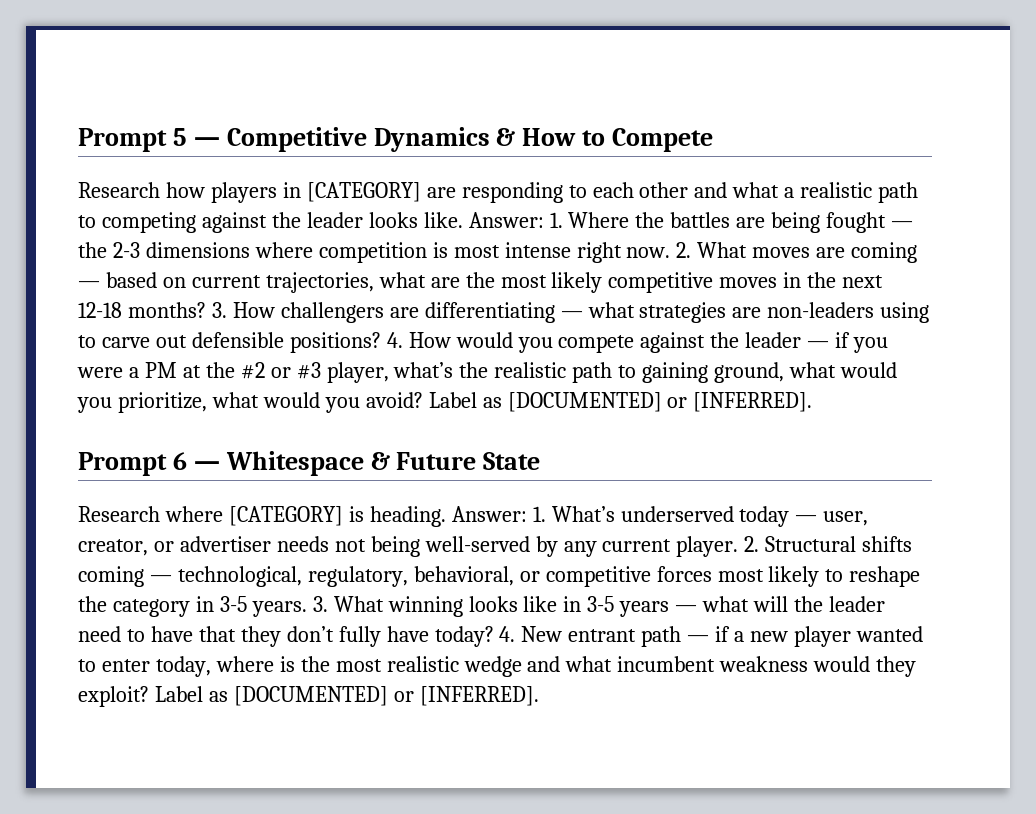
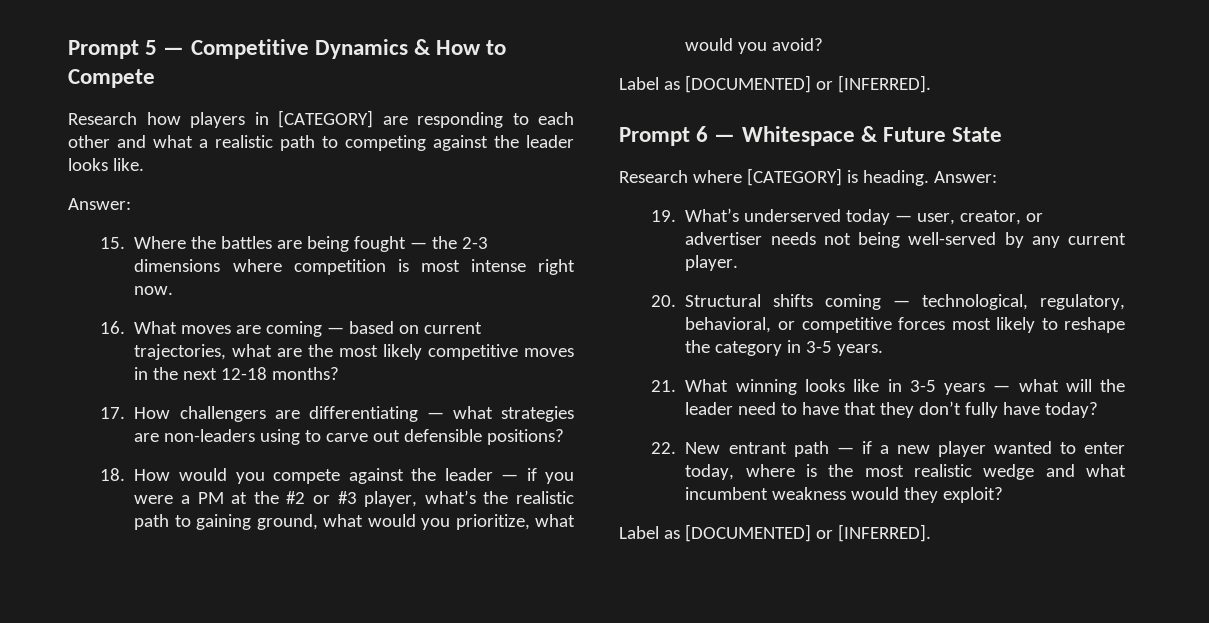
[468,212,563,228] Answer: 1. -> [68,198,131,210] [100,237,126,249] // Answer: // 15.
[676,242,692,258] 2. -> [100,321,126,334] // 16.
[211,302,227,318] 3. -> [100,407,126,419] // 17.
[386,332,403,348] 4. -> [100,468,126,481] // 18.
(423, 400) none -> (824, 44) //
[532,506,546,522] 1. -> [651,210,677,222] // 19.
[744,536,760,552] 2. -> [651,295,677,307] // 20.
[312,596,328,612] 3. -> [651,380,677,392] // 21.
[499,626,516,642] 4. -> [651,442,677,454] // 22.
(149, 696) none -> (1004, 495) //

